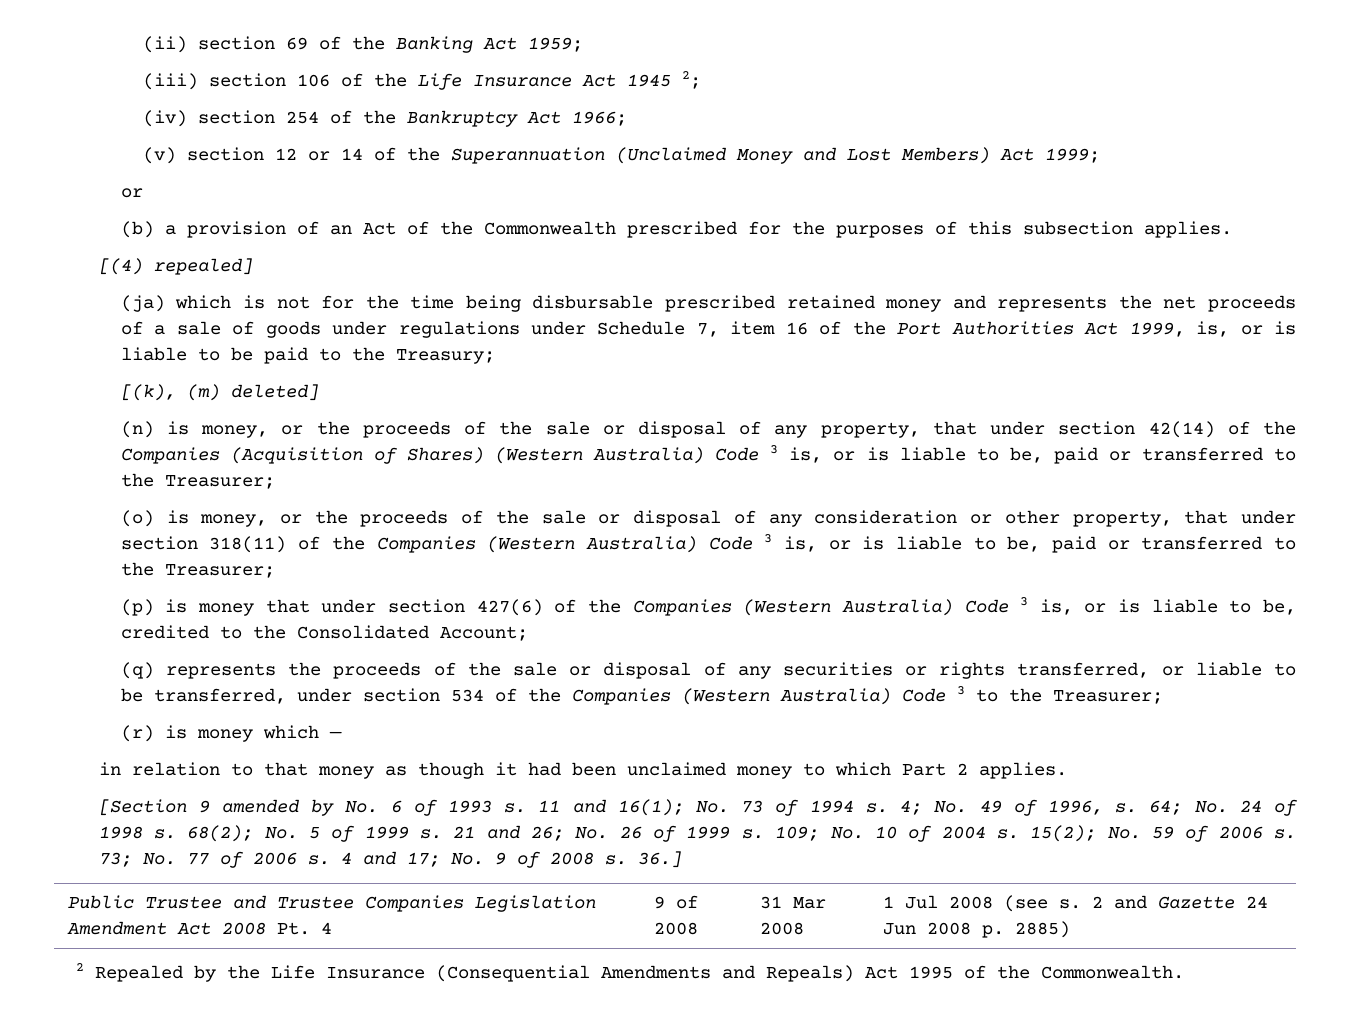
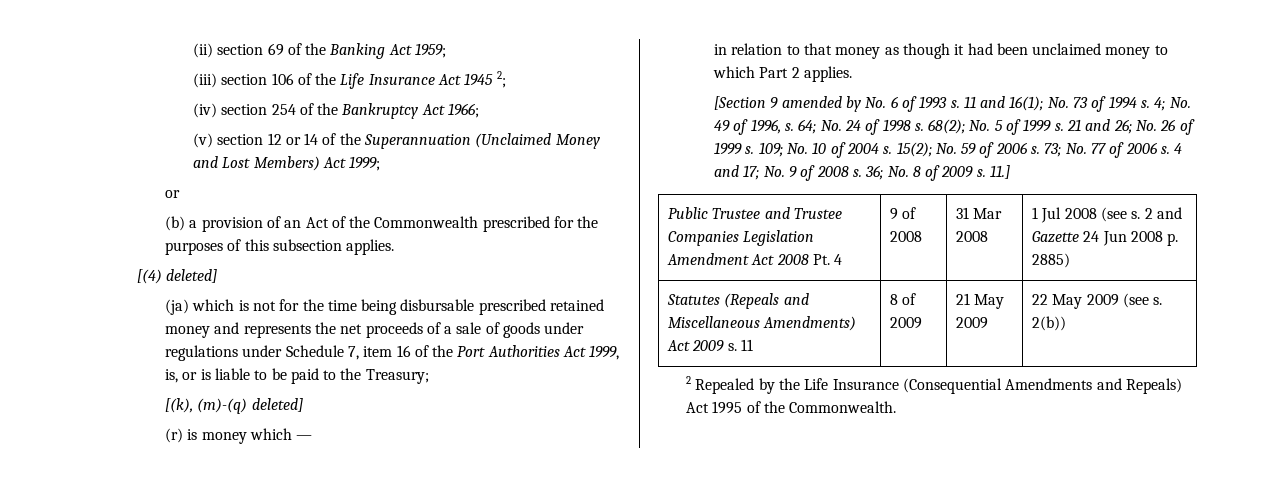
[153,258,253,275] repealed] -> [166,269,218,283] deleted]
[186,384,319,401] [120,421,1297,438] [120,445,1296,464] [120,473,275,489] [120,510,1296,527] [120,534,1297,553] [120,562,275,578] [120,597,1296,616] [120,625,528,641] [120,662,1297,679] [120,686,1163,705] (m) deleted] // (n) is money, or the proceeds of the sale or disposal of any property, that under section 42(14) of the Companies (Acquisition of Shares) (Western Australia) Code 3 is, or is liable to be, paid or transferred to the Treasurer; // (o) is money, or the proceeds of the sale or disposal of any consideration or other property, that under section 318(11) of the Companies (Western Australia) Code 3 is, or is liable to be, paid or transferred to the Treasurer; // (p) is money that under section 427(6) of the Companies (Western Australia) Code 3 is, or is liable to be, credited to the Consolidated Account; // (q) represents the proceeds of the sale or disposal of any securities or rights transferred, or liable to be transferred, under section 534 of the Companies (Western Australia) Code 3 to the Treasurer; -> [197,398,303,414] (m)-(q) deleted]
[637,851,682,868] 36.] -> [865,165,1011,181] 36; No. 8 of 2009 s. 11.]
(1071, 929) none -> [667,293,809,309] [668,316,857,331] [667,339,754,352] [890,293,917,305] [890,317,923,329] [956,293,1005,309] [956,317,989,329] [1032,293,1163,309] [1032,316,1067,331] // Statutes (Repeals and Miscellaneous Amendments) Act 2009 s. 11 | 8 of 2009 | 21 May 2009 | 22 May 2009 (see s. 2(b))

